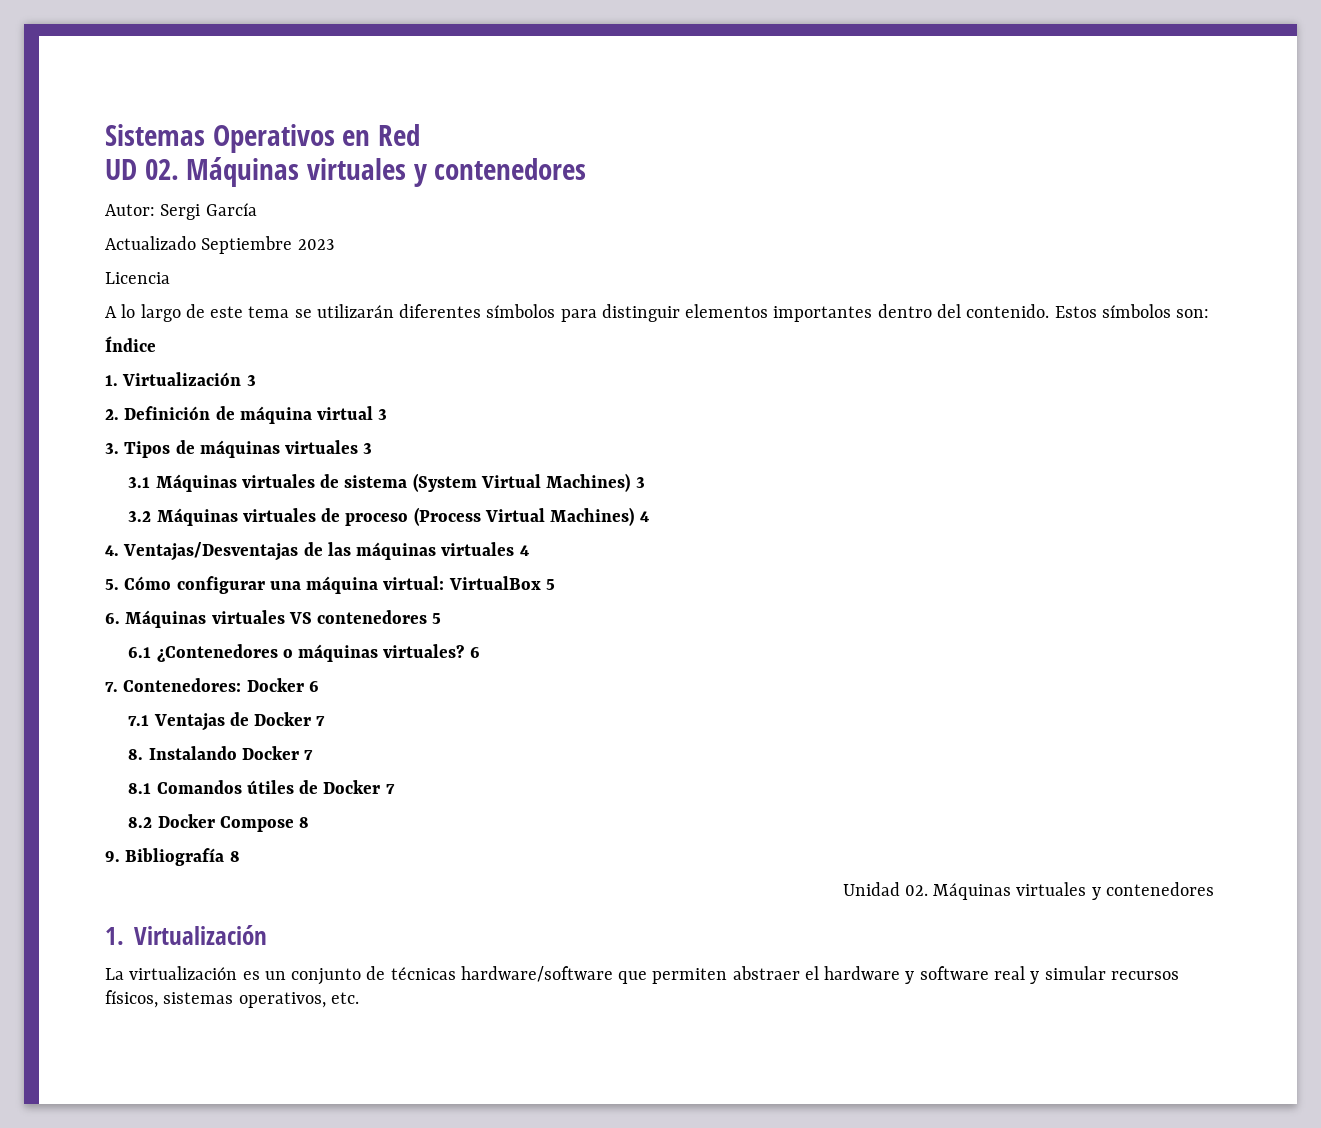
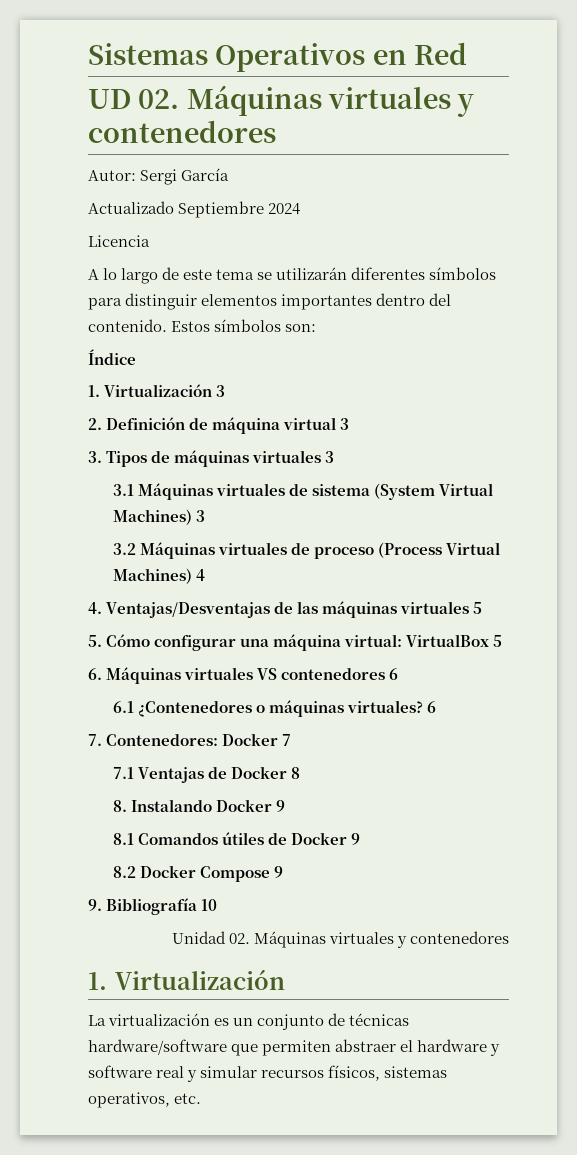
[297,239,334,250] 2023 -> [268,203,301,215] 2024
[519,545,529,556] 4 -> [473,602,483,614] 5
[432,613,442,624] 5 -> [389,668,399,680] 6
[308,681,319,692] 6 -> [282,734,292,746] 7
[316,716,326,726] 7 -> [291,767,301,779] 8
[304,750,314,760] 7 -> [276,800,286,812] 9
[385,784,395,794] 7 -> [351,833,361,845] 9
[299,817,310,828] 8 -> [274,866,284,878] 9
[229,851,240,862] 8 -> [201,899,218,911] 10

